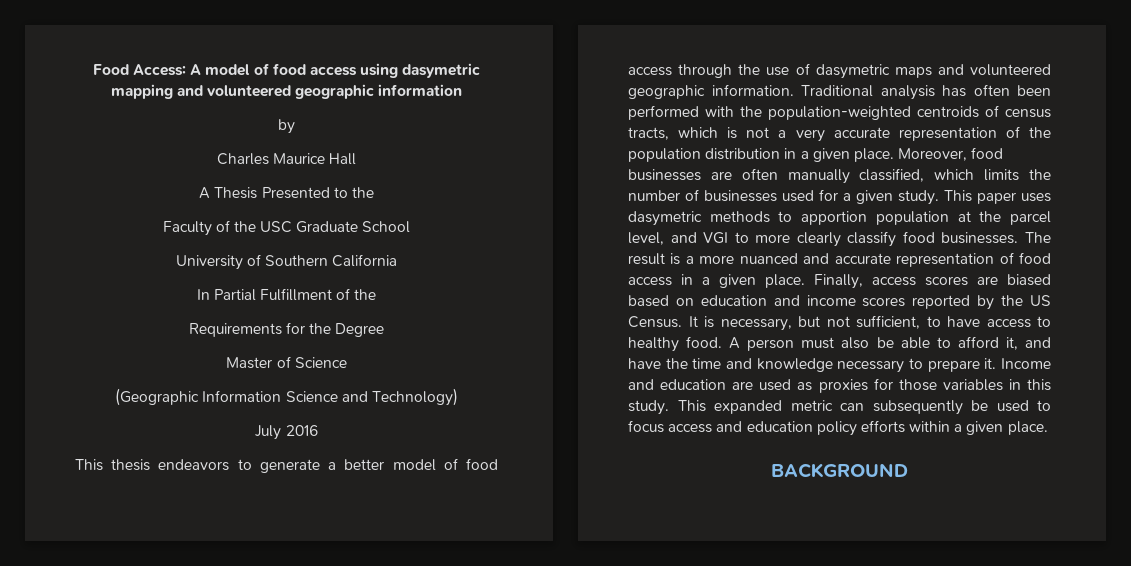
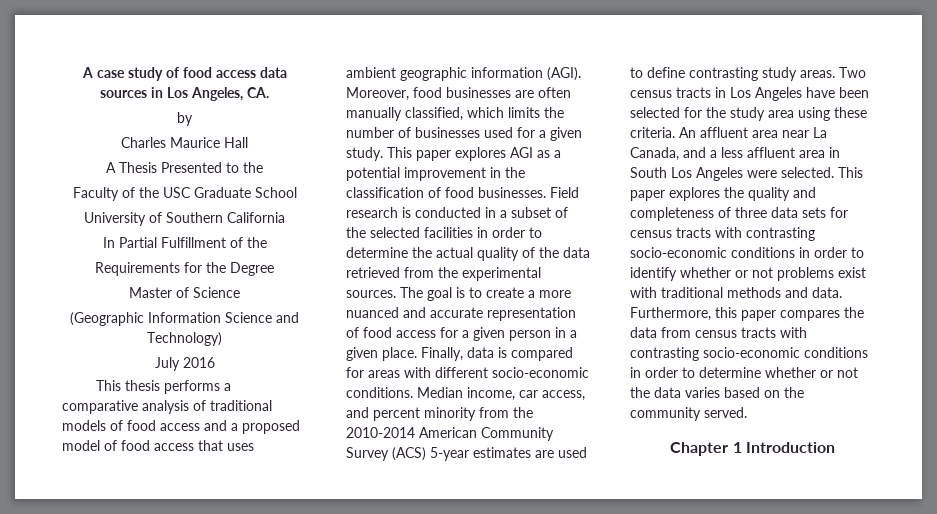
[92,63,481,78] [110,84,463,99] Food Access: A model of food access using dasymetric mapping and volunteered geographic information -> [81,67,287,81] [100,87,269,101] A case study of food access data sources in Los Angeles, CA.
[158,458,499,473] [628,63,1051,79] [628,84,1051,100] [628,105,1051,120] [628,126,1051,142] [628,148,894,162] endeavors to generate a better model of food access through the use of dasymetric maps and volunteered geographic information. Traditional analysis has often been performed with the population-weighted centroids of census tracts, which is not a very accurate representation of the population distribution in a given place. -> [164,380,232,394] [62,400,272,414] [62,420,300,434] [62,440,254,451] [346,67,581,81] performs a comparative analysis of traditional models of food access and a proposed model of food access that uses ambient geographic information (AGI).
[1021,193,1051,202] [628,211,1051,226] [628,231,1051,247] [628,253,681,265] uses dasymetric methods to apportion population at the parcel level, and VGI to more clearly classify food businesses. The result is -> [455,147,561,161] [346,167,525,181] [346,187,579,198] [346,207,568,218] [346,227,542,238] [346,247,590,261] [346,267,541,281] [346,287,524,301] explores AGI as a potential improvement in the classification of food businesses. Field research is conducted in a subset of the selected facilities in order to determine the actual quality of the data retrieved from the experimental sources. The goal is to create
(672, 281) none -> [440,327,551,341] for a given person
[872,274,1051,286] [628,295,1051,310] [628,315,1051,331] [628,336,1051,352] [628,358,1051,373] [628,378,1051,393] [628,400,1051,415] [628,420,1048,436] [771,463,908,478] access scores are biased based on education and income scores reported by the US Census. It is necessary, but not sufficient, to have access to healthy food. A person must also be able to afford it, and have the time and knowledge necessary to prepare it. Income and education are used as proxies for those variables in this study. This expanded metric can subsequently be used to focus access and education policy efforts within a given place. // BACKGROUND -> [467,347,573,361] [346,367,589,378] [346,387,585,401] [346,407,533,421] [346,427,554,441] [346,447,587,461] [630,67,866,81] [630,87,869,101] [630,107,867,121] [630,127,827,138] [630,147,840,161] [630,167,863,181] [630,187,816,201] [630,207,848,221] [630,227,815,241] [630,247,864,258] [630,267,866,281] [630,287,842,298] [630,307,864,321] [630,327,807,338] [630,347,868,361] [630,367,858,378] [630,387,804,398] [630,407,747,421] [670,442,835,456] data is compared for areas with different socio-economic conditions. Median income, car access, and percent minority from the 2010-2014 American Community Survey (ACS) 5-year estimates are used to define contrasting study areas. Two census tracts in Los Angeles have been selected for the study area using these criteria. An affluent area near La Canada, and a less affluent area in South Los Angeles were selected. This paper explores the quality and completeness of three data sets for census tracts with contrasting socio-economic conditions in order to identify whether or not problems exist with traditional methods and data. Furthermore, this paper compares the data from census tracts with contrasting socio-economic conditions in order to determine whether or not the data varies based on the community served. // Chapter 1 Introduction

